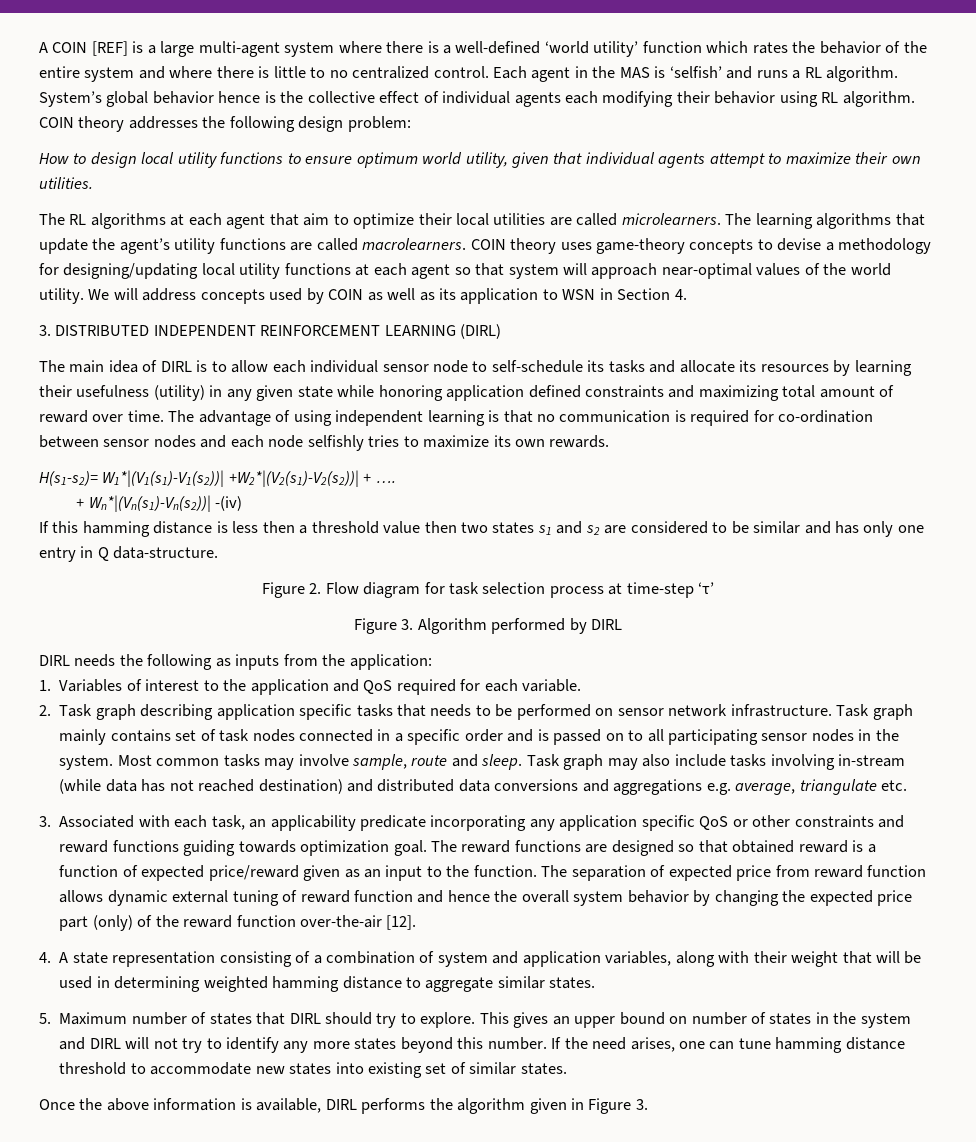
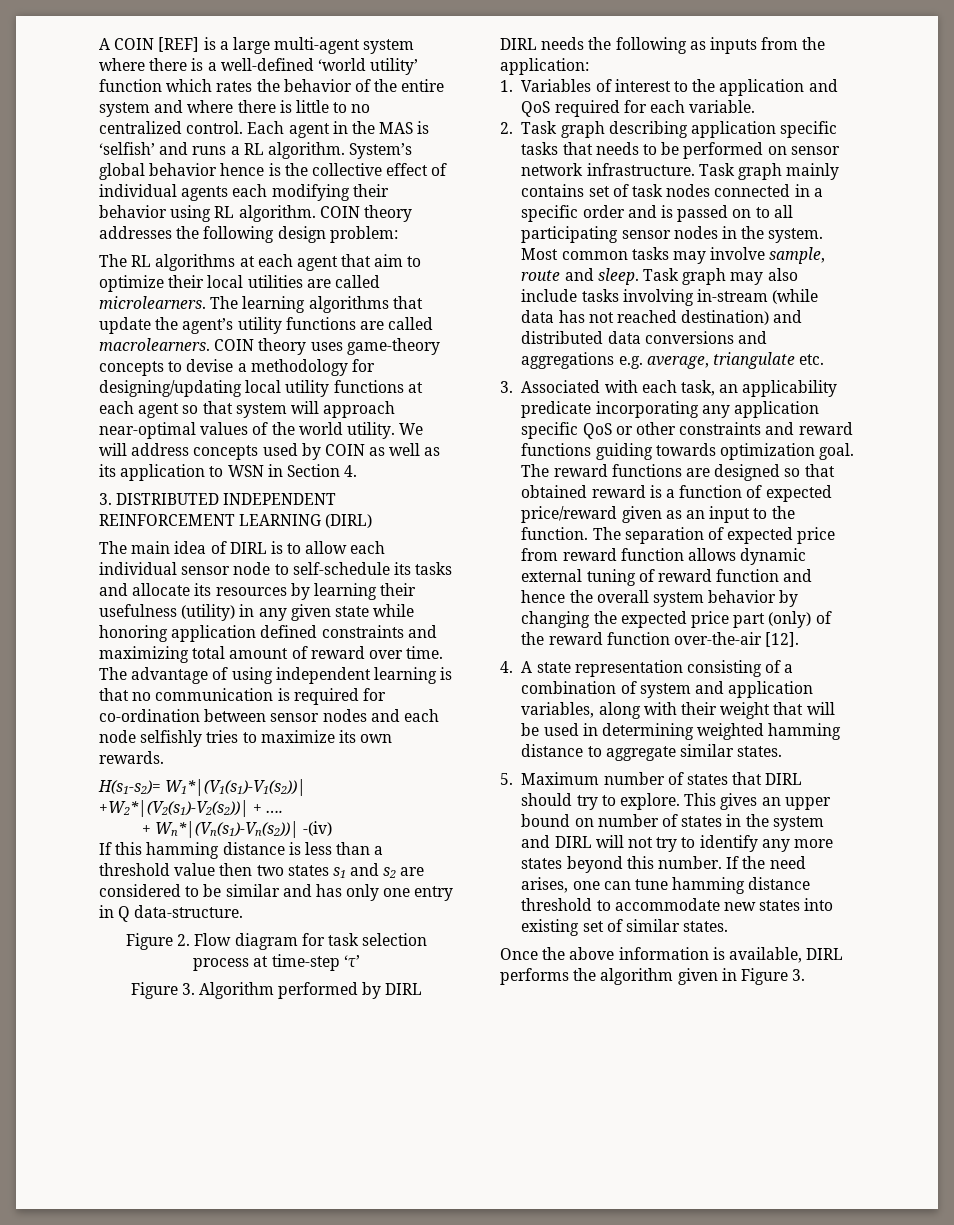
[39,152,921,168] [39,177,93,189] // How to design local utility functions to ensure optimum world utility, given that individual agents attempt to maximize their own utilities. -> (398, 234) none
[262,521,295,533] then -> [336,842,371,855] than

